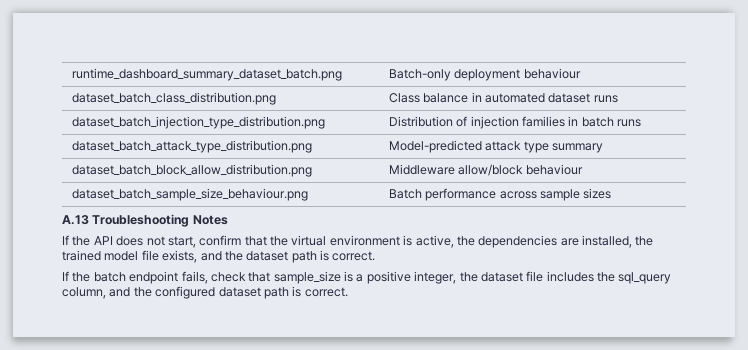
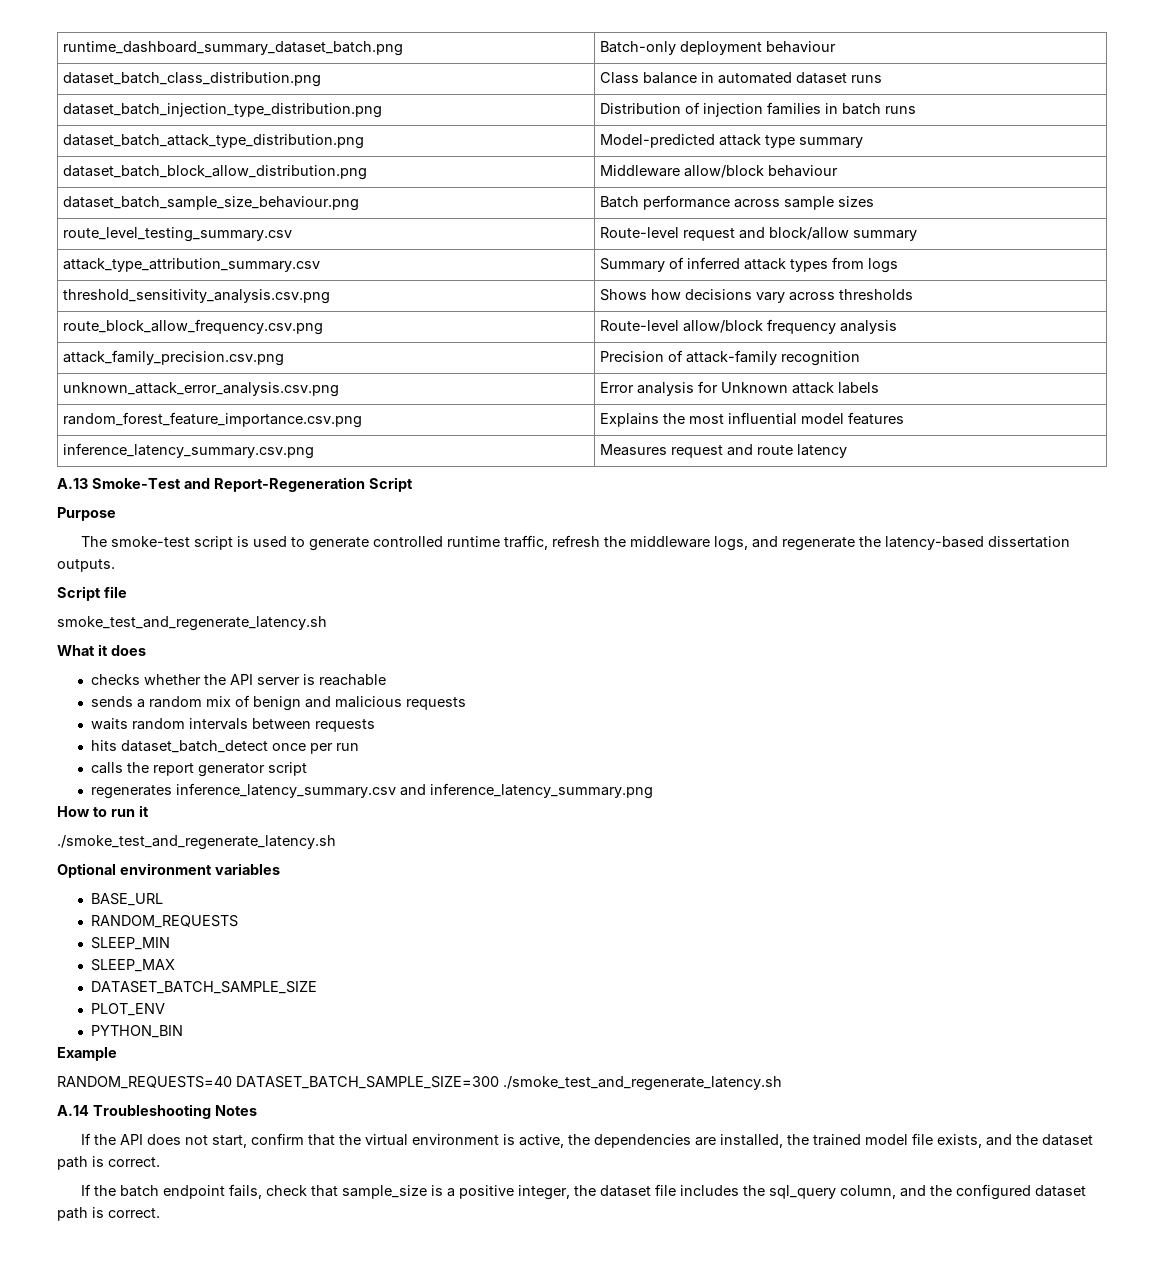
[62,215,89,225] // A.13 -> [62,227,292,242] [599,227,917,241] [62,258,320,272] [599,257,898,273] [62,289,330,304] [599,289,913,303] [62,319,323,335] [599,319,897,334] [62,350,284,366] [599,350,860,366] [62,382,339,397] [599,381,879,396] [62,412,362,428] [599,412,904,427] [62,443,314,459] [599,444,847,458] [57,477,413,492] [57,507,116,521] [81,535,1071,551] [57,559,115,572] [57,586,127,601] [57,616,327,631] [57,644,146,656] [90,674,386,686] [90,695,466,711] [90,718,375,732] [90,740,359,754] [90,762,307,777] [90,783,653,799] [57,805,149,817] [57,835,336,850] [57,863,280,878] [90,893,163,906] [90,915,238,928] [90,937,170,950] [90,959,175,972] [90,981,317,994] [90,1003,165,1016] [90,1025,183,1038] [57,1047,117,1061] [57,1076,782,1091] [57,1105,89,1116] // route_level_testing_summary.csv | Route-level request and block/allow summary // attack_type_attribution_summary.csv | Summary of inferred attack types from logs // threshold_sensitivity_analysis.csv.png | Shows how decisions vary across thresholds // route_block_allow_frequency.csv.png | Route-level allow/block frequency analysis // attack_family_precision.csv.png | Precision of attack-family recognition // unknown_attack_error_analysis.csv.png | Error analysis for Unknown attack labels // random_forest_feature_importance.csv.png | Explains the most influential model features // inference_latency_summary.csv.png | Measures request and route latency // A.13 Smoke-Test and Report-Regeneration Script // Purpose // The smoke-test script is used to generate controlled runtime traffic, refresh the middleware logs, and regenerate the latency-based dissertation outputs. // Script file // smoke_test_and_regenerate_latency.sh // What it does // checks whether the API server is reachable // sends a random mix of benign and malicious requests // waits random intervals between requests // hits dataset_batch_detect once per run // calls the report generator script // regenerates inference_latency_summary.csv and inference_latency_summary.png // How to run it // ./smoke_test_and_regenerate_latency.sh // Optional environment variables // BASE_URL // RANDOM_REQUESTS // SLEEP_MIN // SLEEP_MAX // DATASET_BATCH_SAMPLE_SIZE // PLOT_ENV // PYTHON_BIN // Example // RANDOM_REQUESTS=40 DATASET_BATCH_SAMPLE_SIZE=300 ./smoke_test_and_regenerate_latency.sh // A.14

